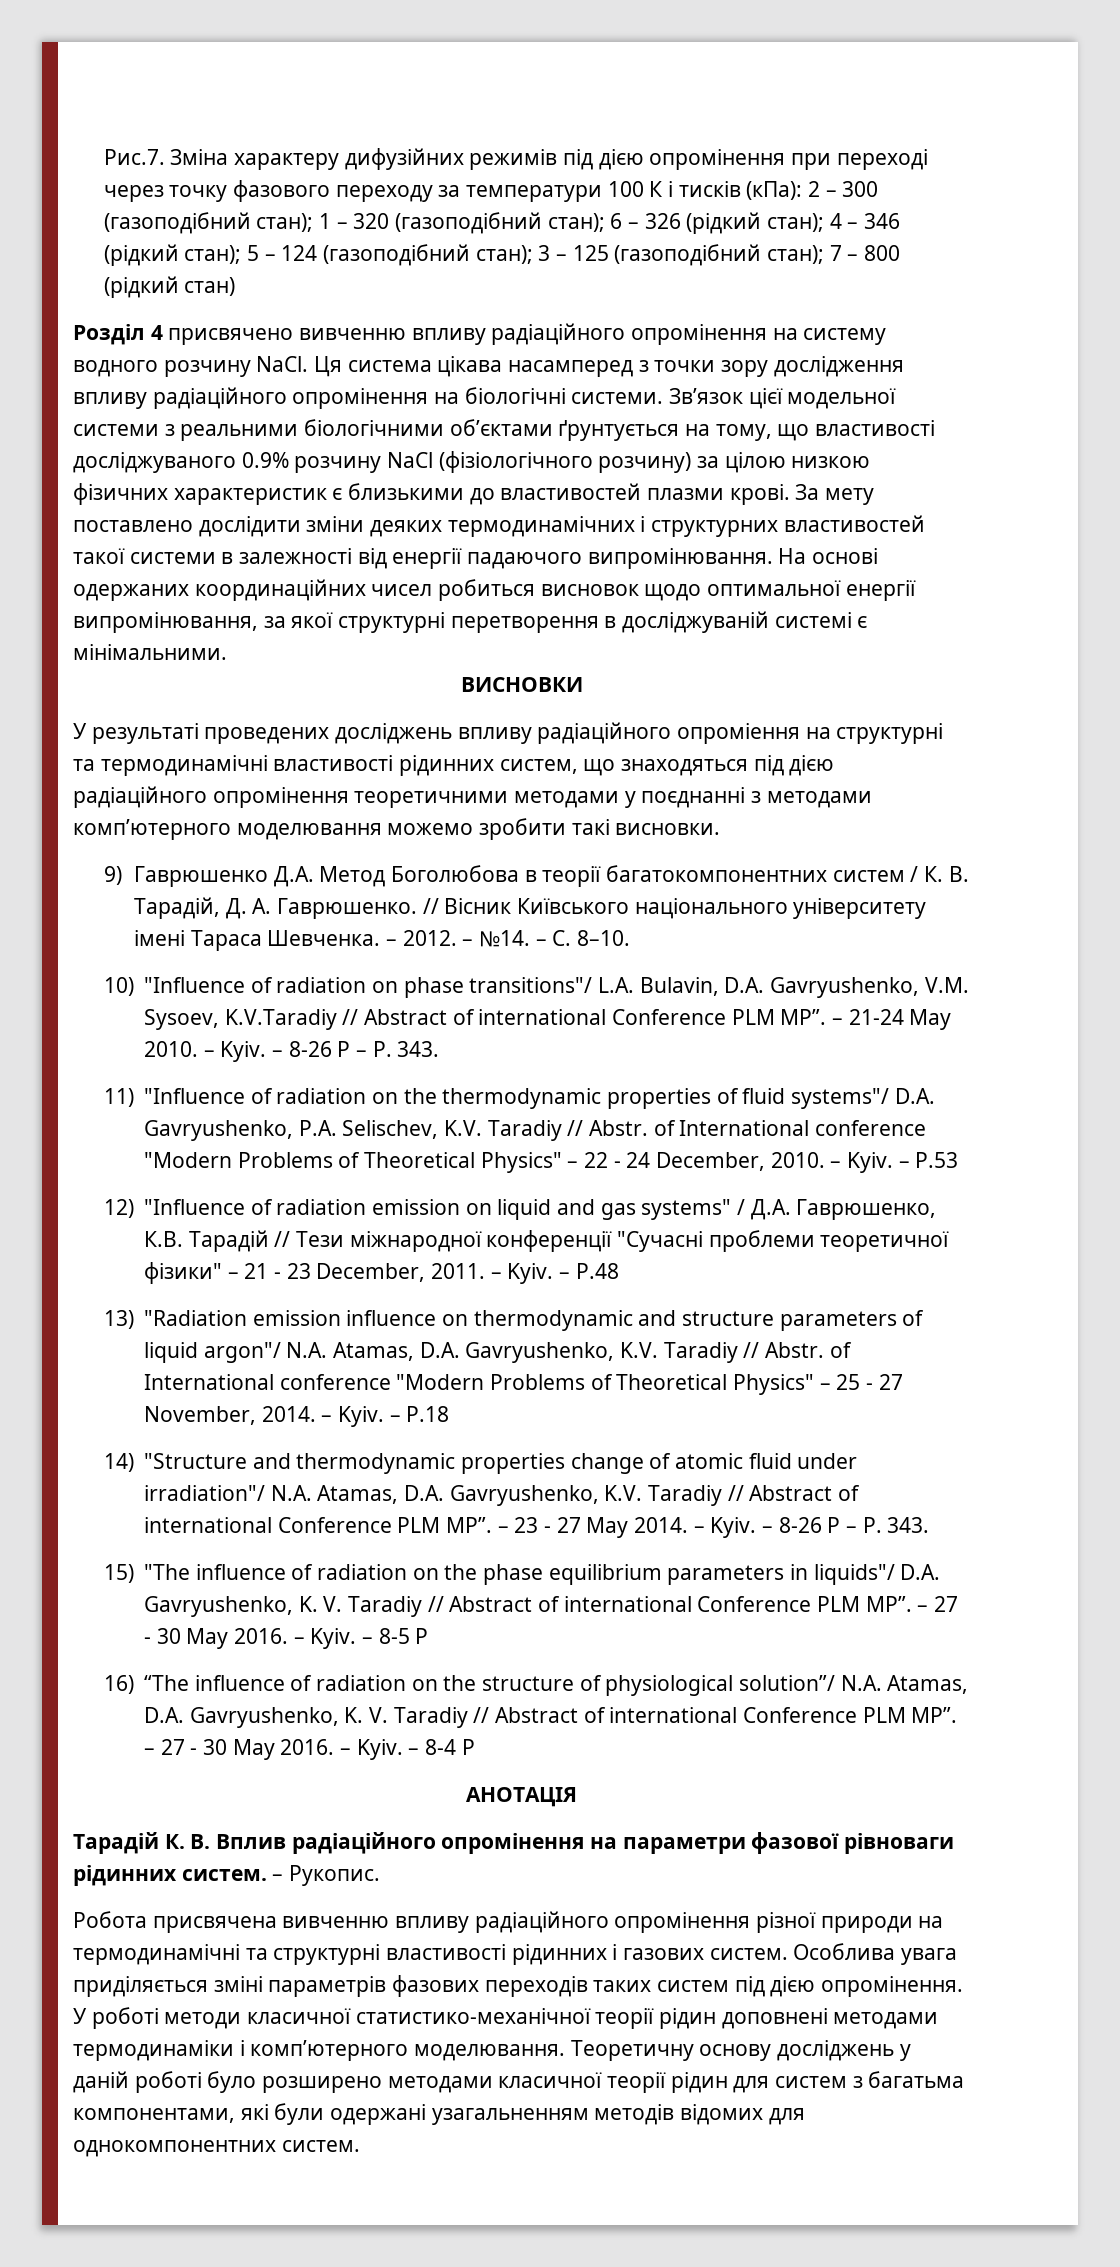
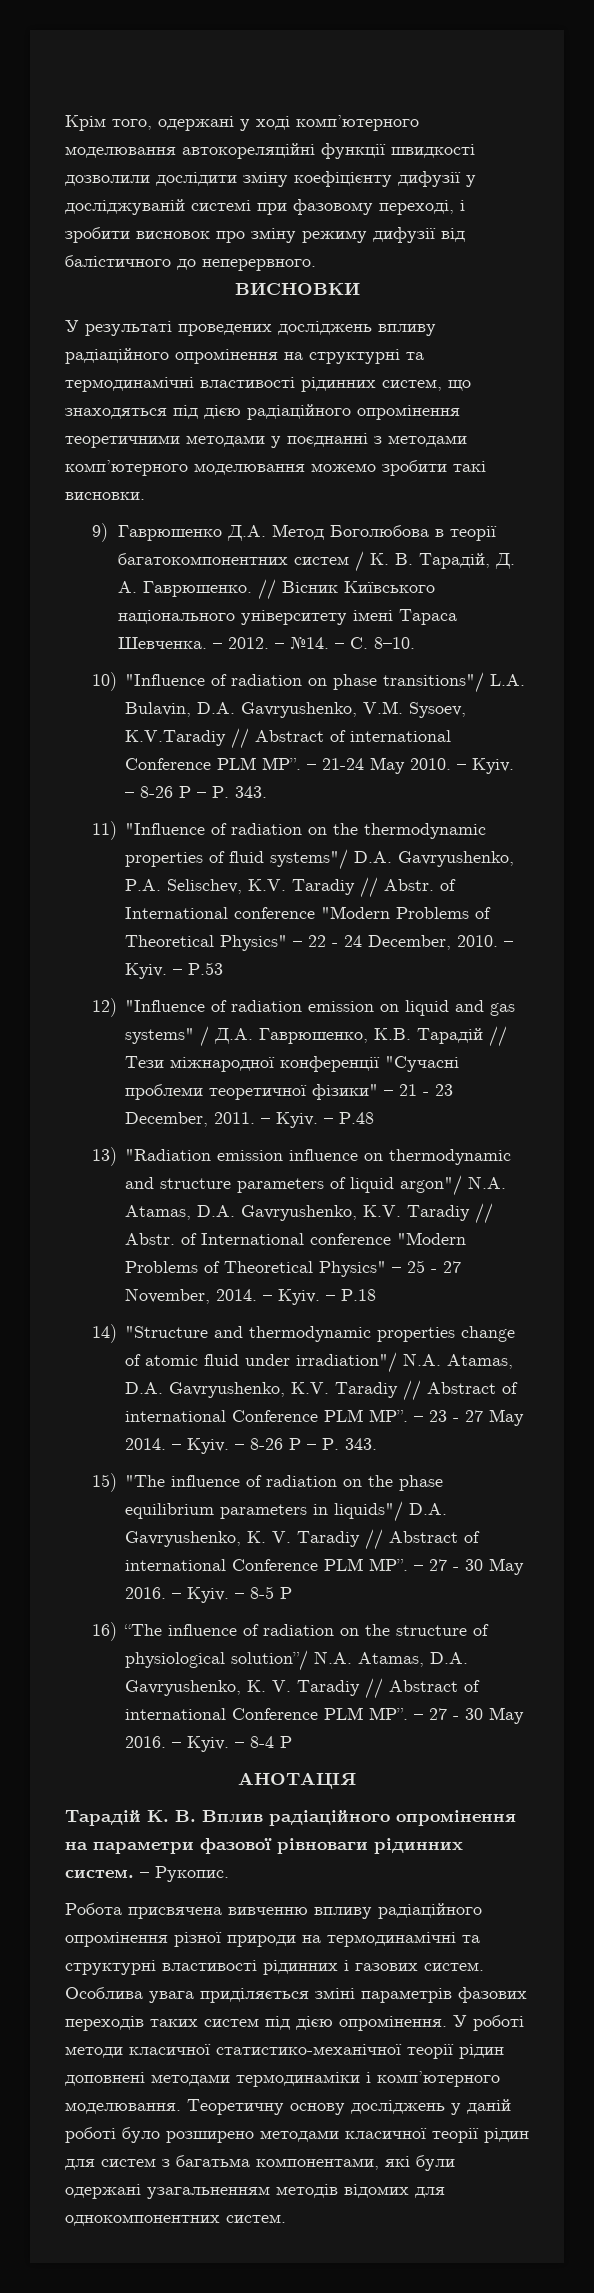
[103,148,928,170] [103,180,879,202] [103,212,900,234] [103,244,900,266] [103,276,236,298] [73,323,887,345] [73,356,904,377] [73,387,897,409] [73,419,936,441] [73,451,871,473] [73,483,875,505] [73,515,925,537] [73,548,879,569] [73,579,916,601] [73,611,868,633] [73,644,227,660] Рис.7. Зміна характеру дифузійних режимів під дією опромінення при переході через точку фазового переходу за температури 100 К і тисків (кПа): 2 – 300 (газоподібний стан); 1 – 320 (газоподібний стан); 6 – 326 (рідкий стан); 4 – 346 (рідкий стан); 5 – 124 (газоподібний стан); 3 – 125 (газоподібний стан); 7 – 800 (рідкий стан) // Розділ 4 присвячено вивченню впливу радіаційного опромінення на систему водного розчину NaCl. Ця система цікава насамперед з точки зору дослідження впливу радіаційного опромінення на біологічні системи. Зв’язок цієї модельної системи з реальними біологічними об’єктами ґрунтується на тому, що властивості досліджуваного 0.9% розчину NaCl (фізіологічного розчину) за цілою низкою фізичних характеристик є близькими до властивостей плазми крові. За мету поставлено дослідити зміни деяких термодинамічних і структурних властивостей такої системи в залежності від енергії падаючого випромінювання. На основі одержаних координаційних чисел робиться висновок щодо оптимальної енергії випромінювання, за якої структурні перетворення в досліджуваній системі є мінімальними. -> [65,115,419,131] [65,143,475,159] [65,171,476,187] [65,199,465,215] [65,227,465,243] [65,255,316,271] Крім того, одержані у ході комп’ютерного моделювання автокореляційні функції швидкості дозволили дослідити зміну коефіцієнту дифузії у досліджуваній системі при фазовому переході, і зробити висновок про зміну режиму дифузії від балістичного до неперервного.
[677,723,801,744] опроміення -> [175,349,278,364] опромінення

